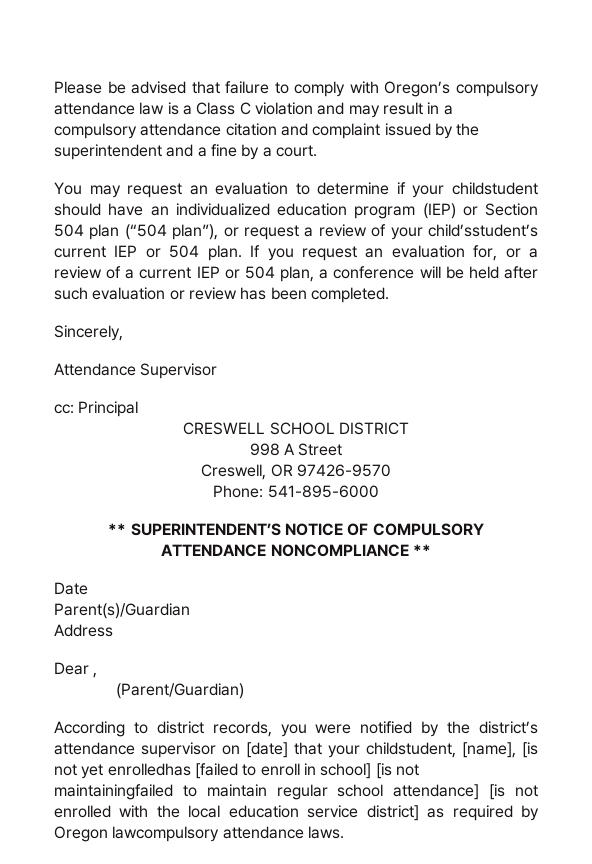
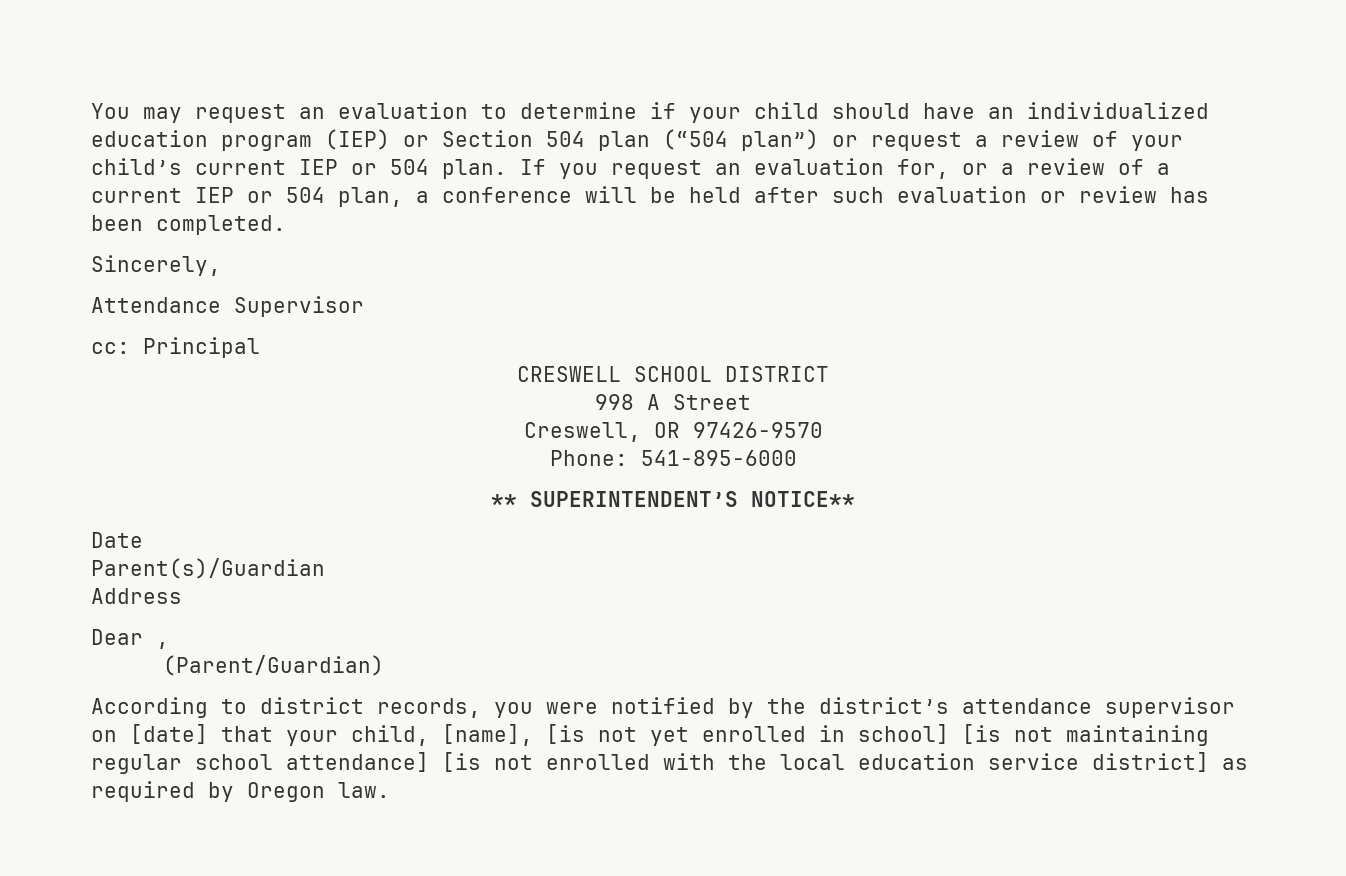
[54,81,539,97] [54,102,453,118] [54,123,480,139] [54,144,317,160] Please be advised that failure to comply with Oregon’s compulsory attendance law is a Class C violation and may result in a compulsory attendance citation and complaint issued by the superintendent and a fine by a court. // -> (91, 111) none
[451,182,538,195] childstudent -> [754,102,819,119] child
[172,224,219,240] plan”), -> [741,129,819,151] plan”)
[427,224,538,237] child’sstudent’s -> [91,158,182,175] child’s
[285,523,484,536] [161,544,431,557] NOTICE OF COMPULSORY ATTENDANCE NONCOMPLIANCE ** -> [751,491,855,507] NOTICE**
[366,742,456,758] childstudent, -> [351,725,429,746] child,
[107,763,300,779] enrolledhas [failed to enroll -> [702,726,806,742] enrolled
[54,784,267,800] maintainingfailed to maintain -> [1066,725,1209,746] maintaining
[112,826,344,842] lawcompulsory attendance laws. -> [338,782,390,798] law.

